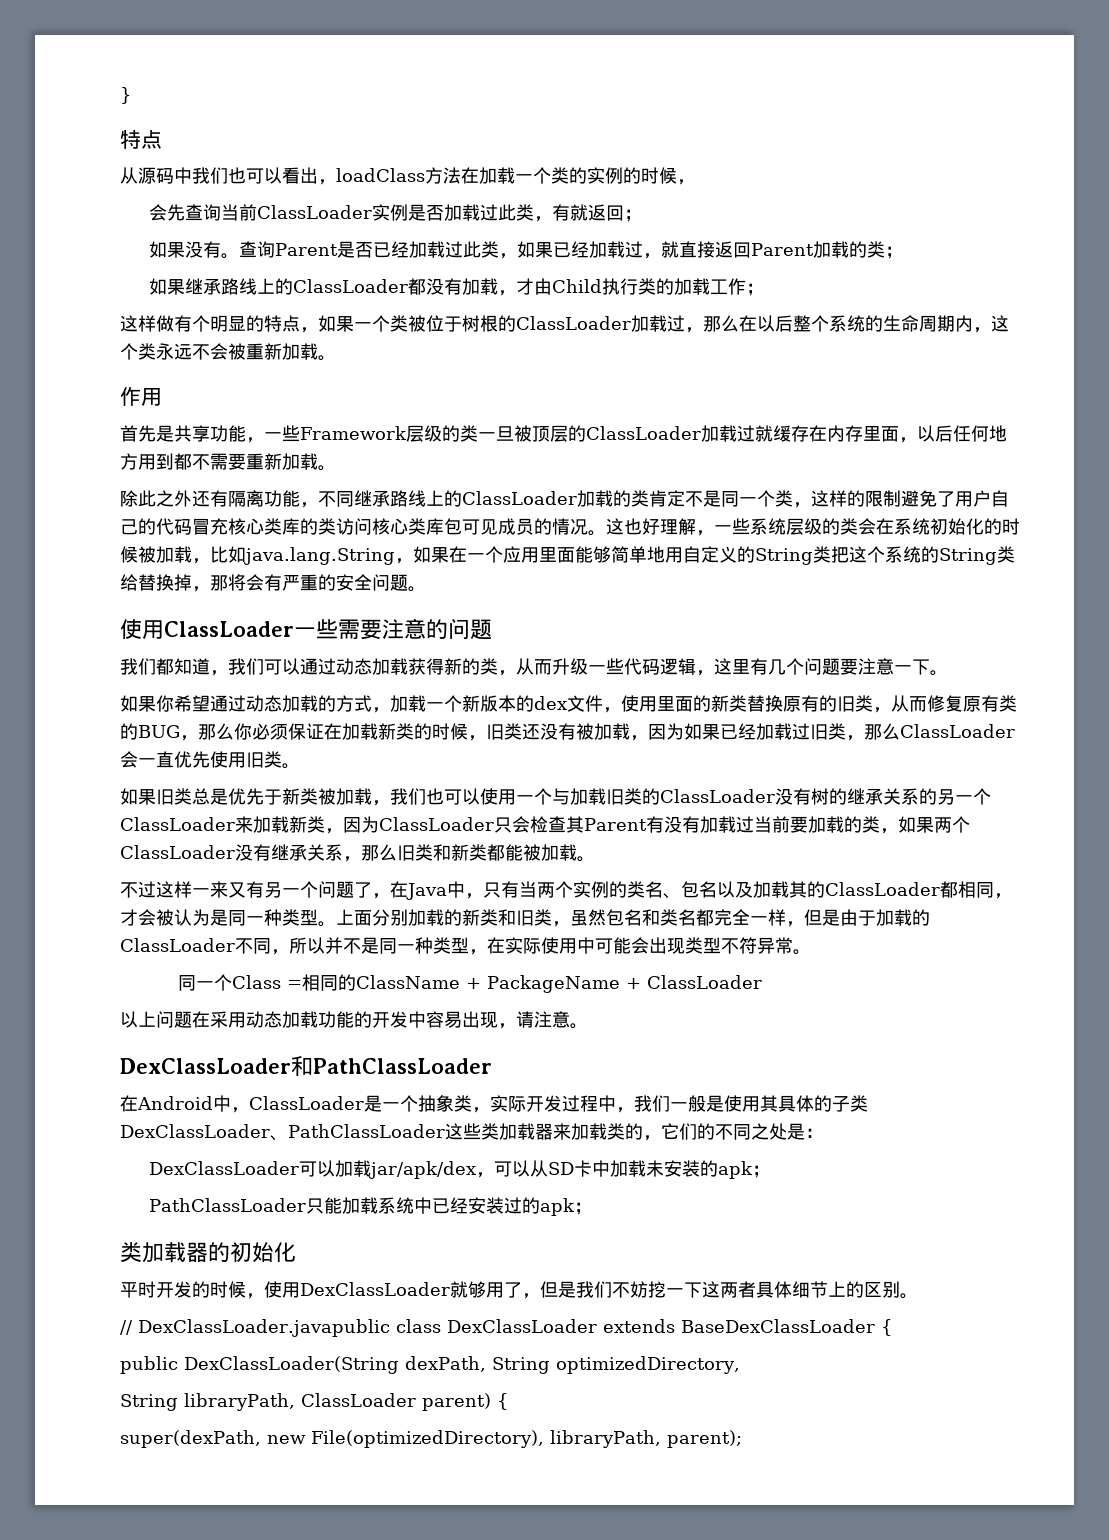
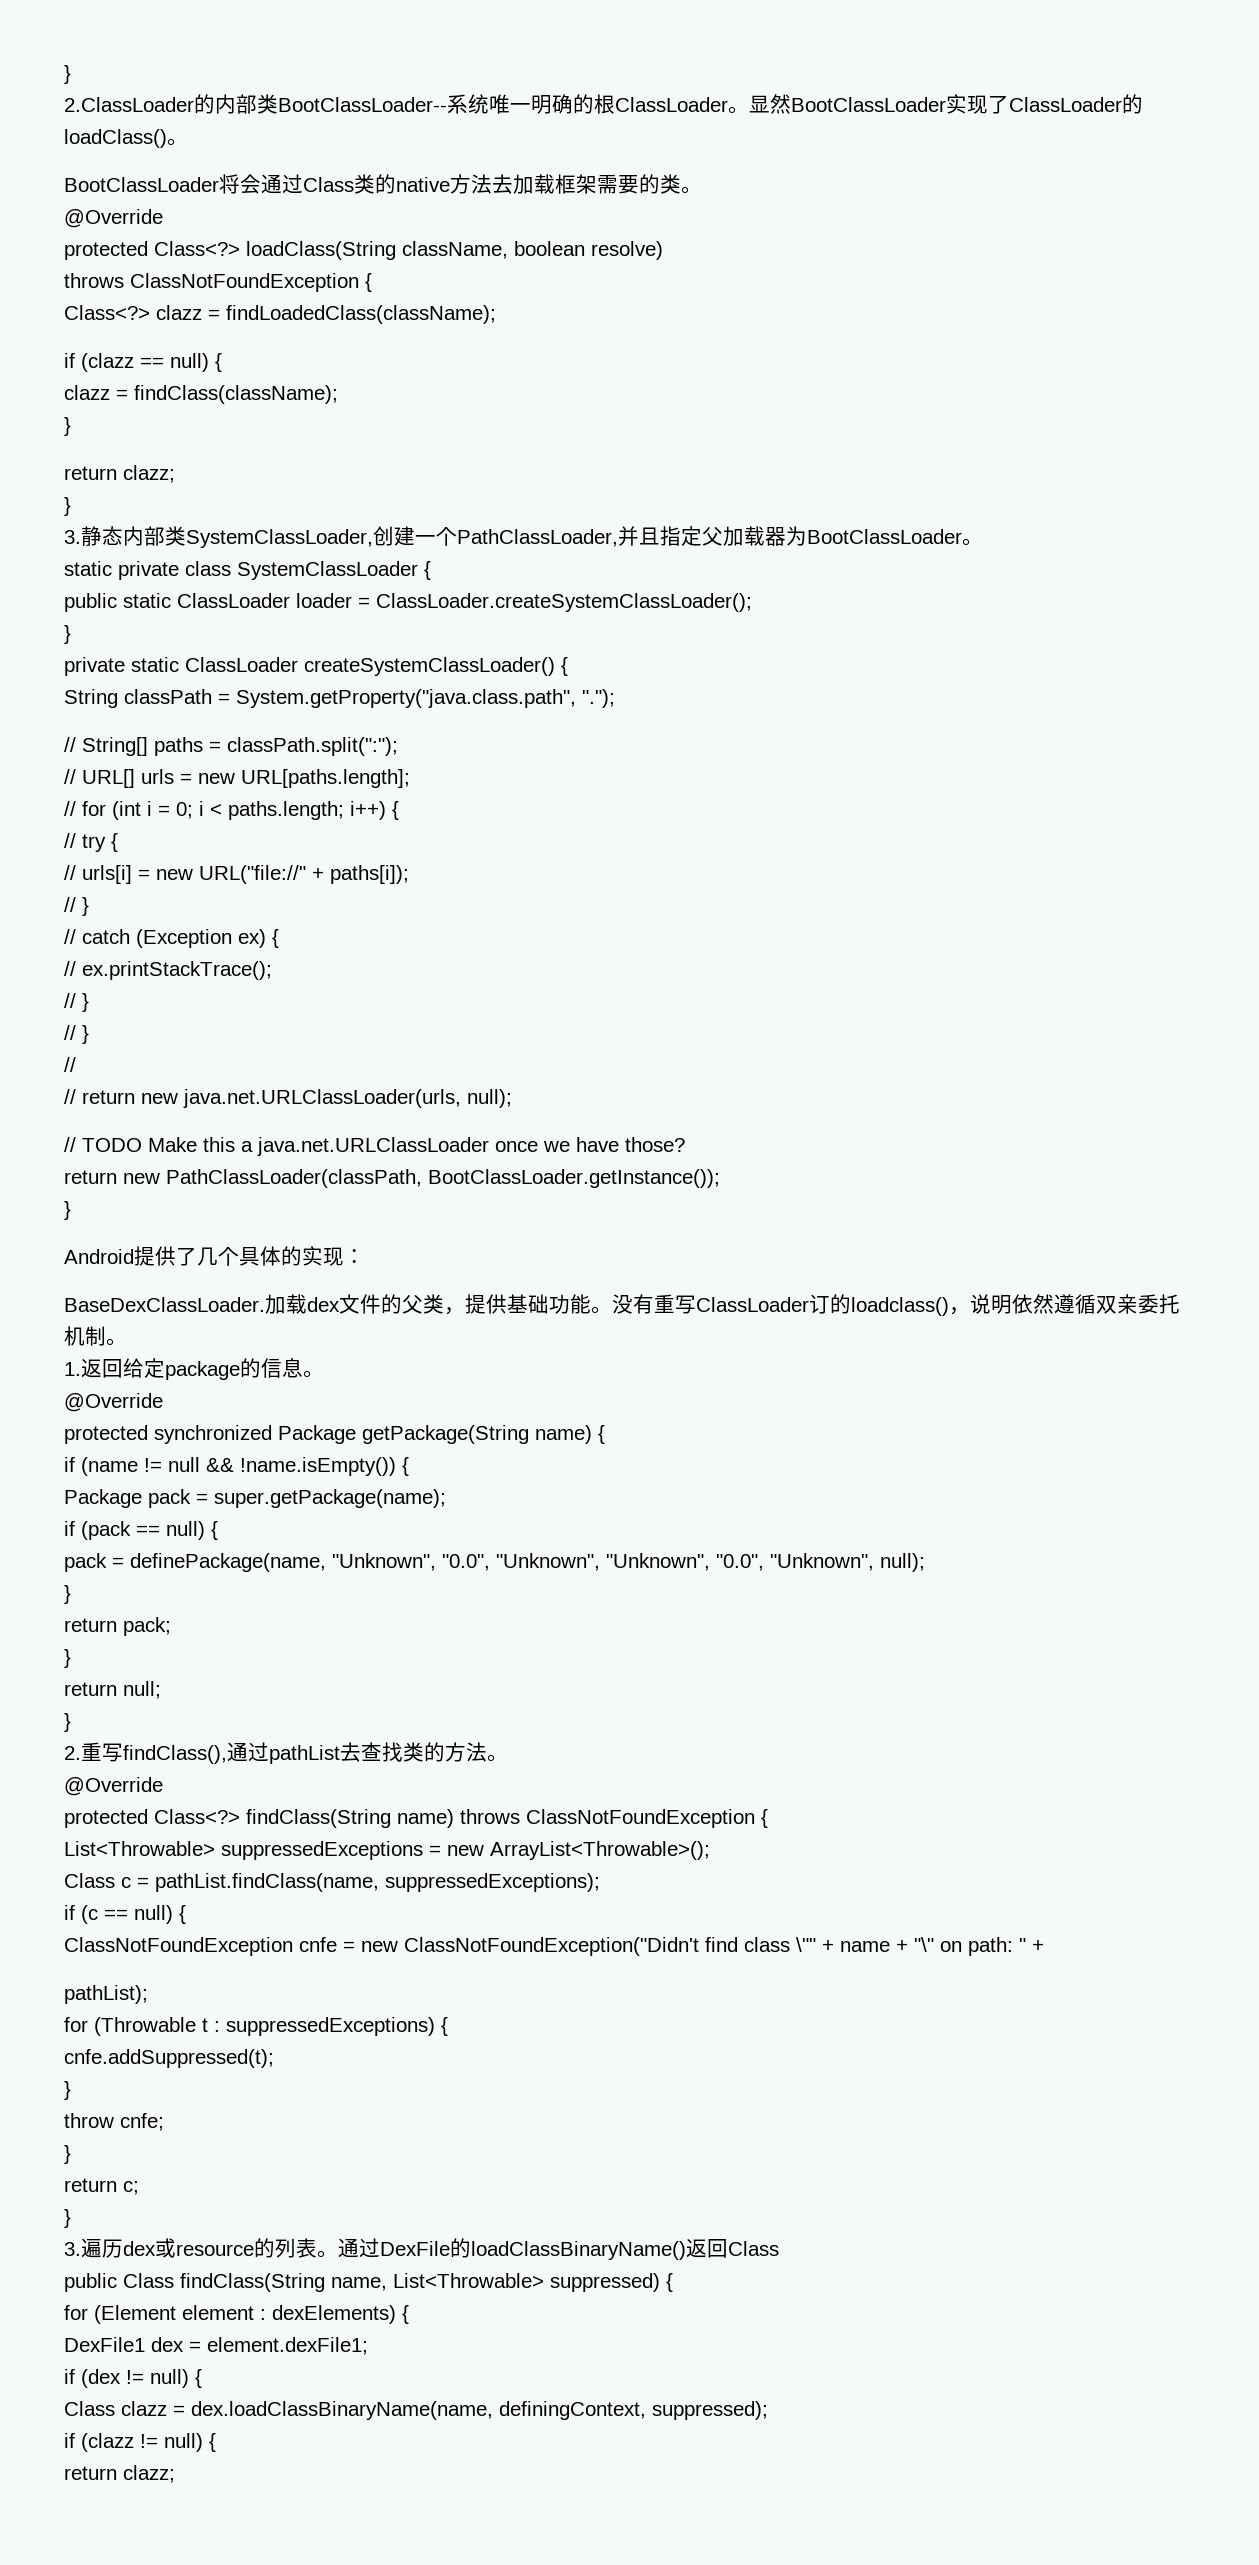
[120,87,131,104] [120,129,162,149] [120,167,695,185] [148,204,642,222] [148,241,903,259] [148,278,764,296] [120,315,1009,333] [120,343,336,361] [120,387,162,406] [120,425,1007,443] [120,453,336,471] [120,490,1009,508] [120,518,1020,536] [120,546,1015,565] [120,574,426,592] [120,618,492,640] [120,658,948,676] [120,695,1017,713] [120,723,1015,741] [120,751,300,769] [120,788,991,806] [120,816,970,834] [120,844,595,862] [120,881,1012,900] [120,909,930,927] [120,937,811,955] [177,974,762,993] [120,1011,588,1029] [120,1056,492,1076] [120,1095,868,1113] [120,1123,823,1141] [148,1160,770,1179] [148,1197,592,1216] [120,1242,296,1263] [120,1281,918,1299] [120,1319,892,1337] [120,1356,740,1374] [120,1393,508,1411] [120,1430,742,1448] } // 特点 // 从源码中我们也可以看出，loadClass方法在加载一个类的实例的时候， // 会先查询当前ClassLoader实例是否加载过此类，有就返回； // 如果没有。查询Parent是否已经加载过此类，如果已经加载过，就直接返回Parent加载的类； // 如果继承路线上的ClassLoader都没有加载，才由Child执行类的加载工作； // 这样做有个明显的特点，如果一个类被位于树根的ClassLoader加载过，那么在以后整个系统的生命周期内，这个类永远不会被重新加载。 // 作用 // 首先是共享功能，一些Framework层级的类一旦被顶层的ClassLoader加载过就缓存在内存里面，以后任何地方用到都不需要重新加载。 // 除此之外还有隔离功能，不同继承路线上的ClassLoader加载的类肯定不是同一个类，这样的限制避免了用户自己的代码冒充核心类库的类访问核心类库包可见成员的情况。这也好理解，一些系统层级的类会在系统初始化的时候被加载，比如java.lang.String，如果在一个应用里面能够简单地用自定义的String类把这个系统的String类给替换掉，那将会有严重的安全问题。 // 使用ClassLoader一些需要注意的问题 // 我们都知道，我们可以通过动态加载获得新的类，从而升级一些代码逻辑，这里有几个问题要注意一下。 // 如果你希望通过动态加载的方式，加载一个新版本的dex文件，使用里面的新类替换原有的旧类，从而修复原有类的BUG，那么你必须保证在加载新类的时候，旧类还没有被加载，因为如果已经加载过旧类，那么ClassLoader会一直优先使用旧类。 // 如果旧类总是优先于新类被加载，我们也可以使用一个与加载旧类的ClassLoader没有树的继承关系的另一个ClassLoader来加载新类，因为ClassLoader只会检查其Parent有没有加载过当前要加载的类，如果两个ClassLoader没有继承关系，那么旧类和新类都能被加载。 // 不过这样一来又有另一个问题了，在Java中，只有当两个实例的类名、包名以及加载其的ClassLoader都相同，才会被认为是同一种类型。上面分别加载的新类和旧类，虽然包名和类名都完全一样，但是由于加载的ClassLoader不同，所以并不是同一种类型，在实际使用中可能会出现类型不符异常。 // 同一个Class =相同的ClassName + PackageName + ClassLoader // 以上问题在采用动态加载功能的开发中容易出现，请注意。 // DexClassLoader和PathClassLoader // 在Android中，ClassLoader是一个抽象类，实际开发过程中，我们一般是使用其具体的子类DexClassLoader、PathClassLoader这些类加载器来加载类的，它们的不同之处是： // DexClassLoader可以加载jar/apk/dex，可以从SD卡中加载未安装的apk； // PathClassLoader只能加载系统中已经安装过的apk； // 类加载器的初始化 // 平时开发的时候，使用DexClassLoader就够用了，但是我们不妨挖一下这两者具体细节上的区别。 // // DexClassLoader.javapublic class DexClassLoader extends BaseDexClassLoader { // public DexClassLoader(String dexPath, String optimizedDirectory, // String libraryPath, ClassLoader parent) { // super(dexPath, new File(optimizedDirectory), libraryPath, parent); -> [64,65,71,84] [64,94,1143,114] [64,129,188,148] [64,174,702,194] [64,209,163,228] [64,241,663,260] [64,273,372,292] [64,305,496,324] [64,353,222,372] [64,385,338,404] [64,417,71,436] [64,465,175,483] [64,497,71,516] [64,526,983,548] [64,561,431,580] [64,593,752,612] [64,625,71,644] [64,657,568,676] [64,689,615,708] [64,737,398,756] [64,769,410,788] [64,801,399,820] [64,833,118,852] [64,865,409,884] [64,897,89,916] [64,929,279,948] [64,961,272,980] [64,993,89,1012] [64,1025,89,1044] [64,1057,76,1072] [64,1089,512,1108] [64,1137,685,1156] [64,1169,720,1188] [64,1201,71,1220] [64,1246,365,1266] [64,1294,1180,1316] [64,1326,127,1346] [64,1358,324,1380] [64,1393,163,1412] [64,1425,605,1444] [64,1457,409,1476] [64,1489,446,1508] [64,1521,218,1540] [64,1553,925,1572] [64,1585,71,1604] [64,1617,171,1636] [64,1649,71,1668] [64,1681,161,1699] [64,1713,71,1732] [64,1742,508,1764] [64,1777,163,1796] [64,1809,768,1828] [64,1841,710,1860] [64,1873,600,1892] [64,1905,186,1924] [64,1937,1044,1956] [64,1985,148,2004] [64,2017,448,2036] [64,2049,274,2068] [64,2081,71,2100] [64,2113,164,2131] [64,2145,71,2164] [64,2178,139,2195] [64,2209,71,2228] [64,2238,779,2260] [64,2273,673,2292] [64,2305,409,2324] [64,2337,368,2355] [64,2369,202,2388] [64,2401,768,2420] [64,2433,216,2452] [64,2465,175,2483] } // 2.ClassLoader的内部类BootClassLoader--系统唯一明确的根ClassLoader。显然BootClassLoader实现了ClassLoader的loadClass()。 // BootClassLoader将会通过Class类的native方法去加载框架需要的类。 // @Override // protected Class<?> loadClass(String className, boolean resolve) // throws ClassNotFoundException { // Class<?> clazz = findLoadedClass(className); // if (clazz == null) { // clazz = findClass(className); // } // return clazz; // } // 3.静态内部类SystemClassLoader,创建一个PathClassLoader,并且指定父加载器为BootClassLoader。 // static private class SystemClassLoader { // public static ClassLoader loader = ClassLoader.createSystemClassLoader(); // } // private static ClassLoader createSystemClassLoader() { // String classPath = System.getProperty("java.class.path", "."); // // String[] paths = classPath.split(":"); // // URL[] urls = new URL[paths.length]; // // for (int i = 0; i < paths.length; i++) { // // try { // // urls[i] = new URL("file://" + paths[i]); // // } // // catch (Exception ex) { // // ex.printStackTrace(); // // } // // } // // // // return new java.net.URLClassLoader(urls, null); // // TODO Make this a java.net.URLClassLoader once we have those? // return new PathClassLoader(classPath, BootClassLoader.getInstance()); // } // Android提供了几个具体的实现： // BaseDexClassLoader.加载dex文件的父类，提供基础功能。没有重写ClassLoader订的loadclass()，说明依然遵循双亲委托机制。 // 1.返回给定package的信息。 // @Override // protected synchronized Package getPackage(String name) { // if (name != null && !name.isEmpty()) { // Package pack = super.getPackage(name); // if (pack == null) { // pack = definePackage(name, "Unknown", "0.0", "Unknown", "Unknown", "0.0", "Unknown", null); // } // return pack; // } // return null; // } // 2.重写findClass(),通过pathList去查找类的方法。 // @Override // protected Class<?> findClass(String name) throws ClassNotFoundException { // List<Throwable> suppressedExceptions = new ArrayList<Throwable>(); // Class c = pathList.findClass(name, suppressedExceptions); // if (c == null) { // ClassNotFoundException cnfe = new ClassNotFoundException("Didn't find class \"" + name + "\" on path: " + // pathList); // for (Throwable t : suppressedExceptions) { // cnfe.addSuppressed(t); // } // throw cnfe; // } // return c; // } // 3.遍历dex或resource的列表。通过DexFile的loadClassBinaryName()返回Class // public Class findClass(String name, List<Throwable> suppressed) { // for (Element element : dexElements) { // DexFile1 dex = element.dexFile1; // if (dex != null) { // Class clazz = dex.loadClassBinaryName(name, definingContext, suppressed); // if (clazz != null) { // return clazz;

